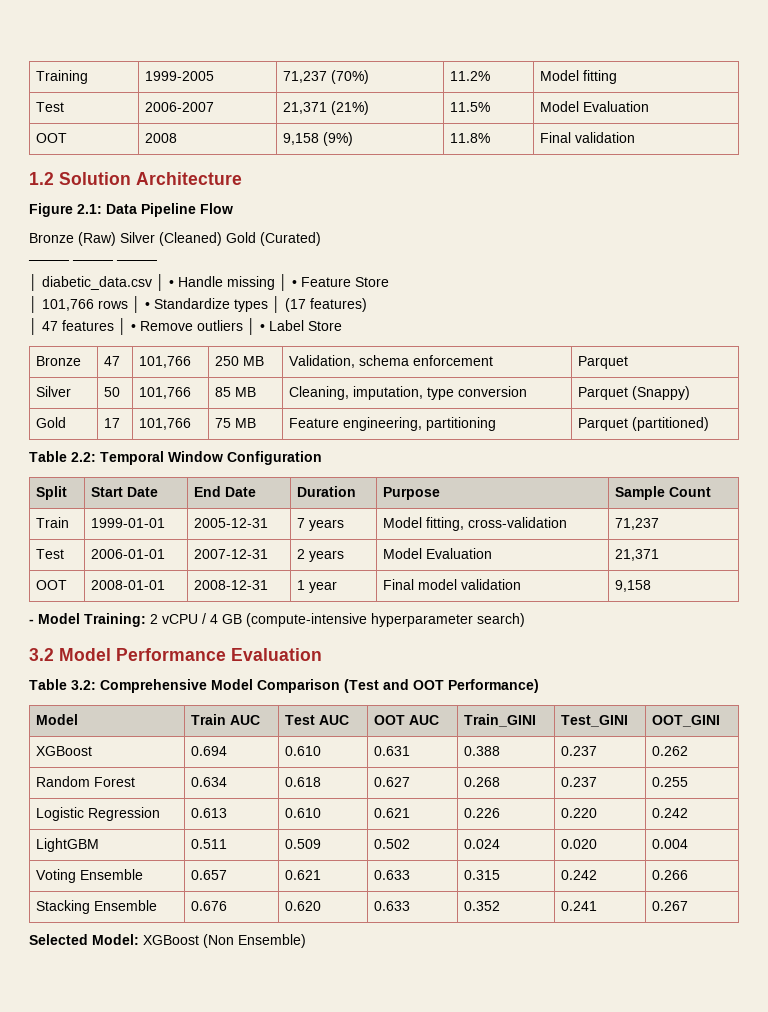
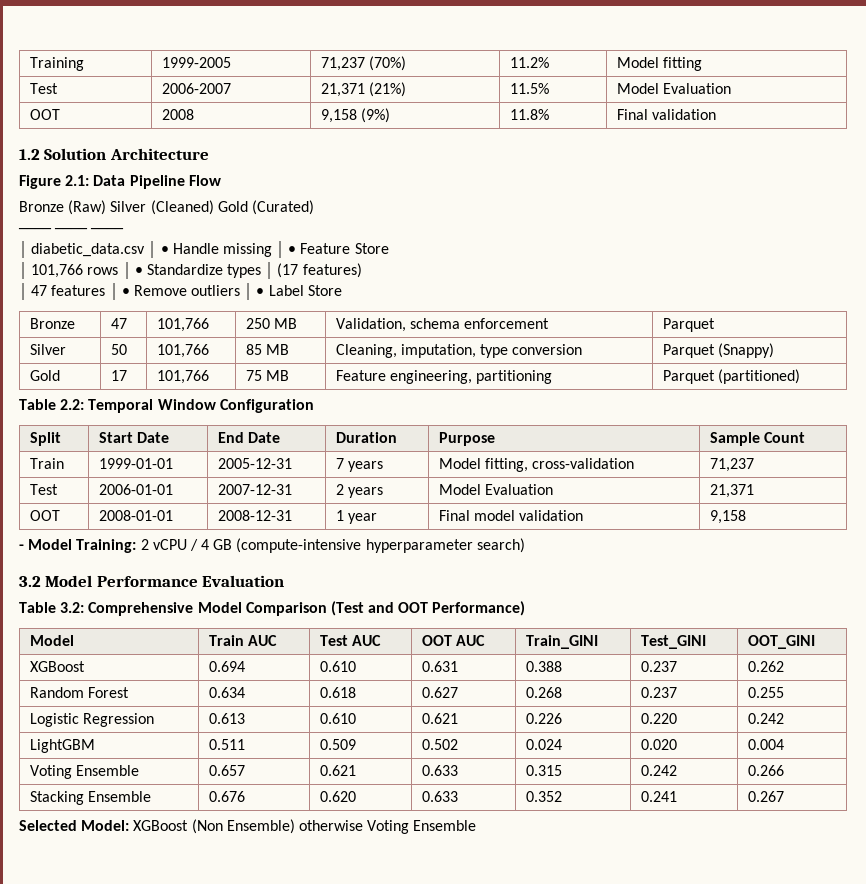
(306, 941) none -> [298,820,477,834] otherwise Voting Ensemble

